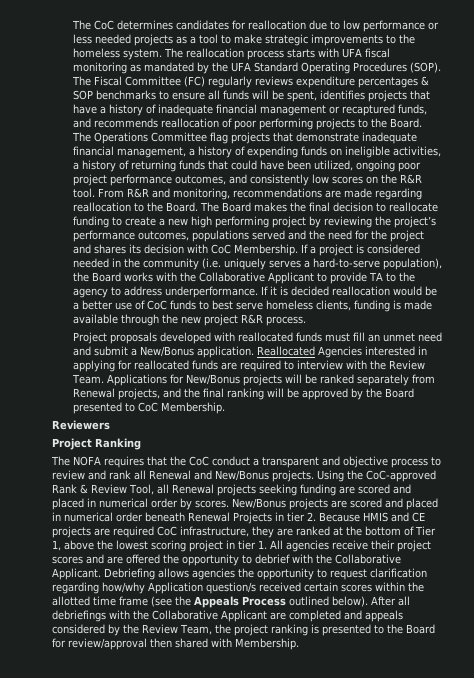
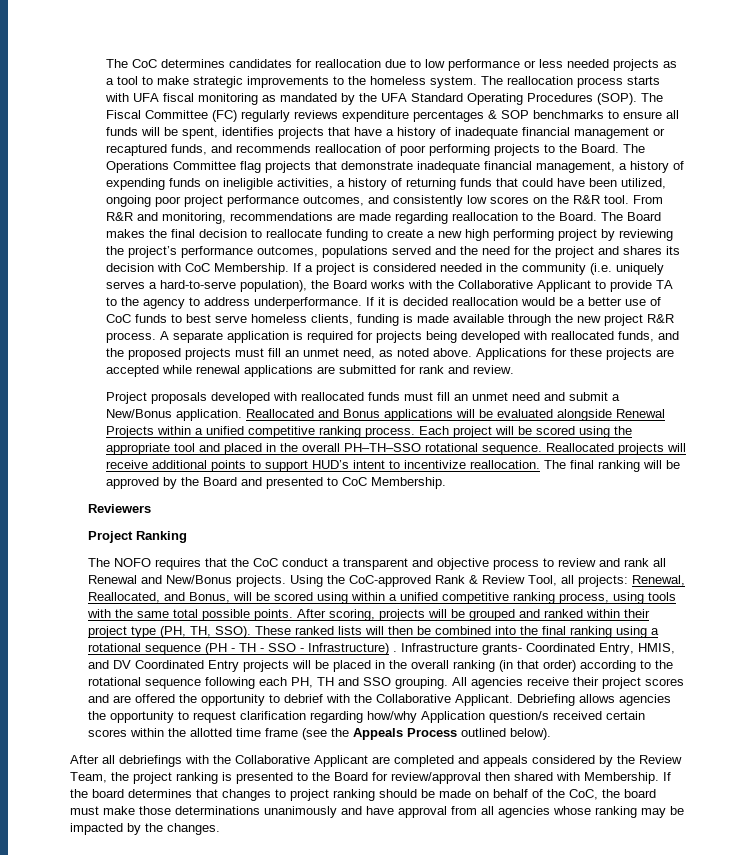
(307, 321) none -> [159,331,679,343] [105,348,674,360] [105,365,514,377] A separate application is required for projects being developed with reallocated funds, and the proposed projects must fill an unmet need, as noted above. Applications for these projects are accepted while renewal applications are submitted for rank and review.
[318,346,428,358] [73,360,426,372] [72,374,436,386] [73,388,201,400] Agencies interested in applying for reallocated funds are required to interview with the Review Team. Applications for New/Bonus projects will be ranked separately from Renewal projects, and the -> [317,409,665,421] [105,426,632,438] [105,443,686,455] [105,460,566,472] and Bonus applications will be evaluated alongside Renewal Projects within a unified competitive ranking process. Each project will be scored using the appropriate tool and placed in the overall PH–TH–SSO rotational sequence. Reallocated projects will receive additional points to support HUD’s intent to incentivize reallocation. The
(415, 393) none -> [240,477,262,486] and
[73,456,102,466] NOFA -> [113,558,151,567] NOFO
[172,484,412,496] [52,498,439,510] [52,512,426,524] [52,526,437,538] [52,540,268,552] Renewal projects seeking funding are scored and placed in numerical order by scores. New/Bonus projects are scored and placed in numerical order beneath Renewal Projects in tier 2. Because HMIS and CE projects are required CoC infrastructure, they are ranked at the bottom of Tier 1, above the lowest scoring project in tier 1. -> [577,575,685,587] [87,592,676,604] [86,609,650,621] [87,626,659,638] [87,643,675,655] [87,660,673,672] [87,677,448,689] projects: Renewal, Reallocated, and Bonus, will be scored using within a unified competitive ranking process, using tools with the same total possible points. After scoring, projects will be grouped and ranked within their project type (PH, TH, SSO). These ranked lists will then be combined into the final ranking using a rotational sequence (PH - TH - SSO - Infrastructure) . Infrastructure grants- Coordinated Entry, HMIS, and DV Coordinated Entry projects will be placed in the overall ranking (in that order) according to the rotational sequence following each PH, TH and SSO grouping.
(369, 601) none -> (551, 734) //
(300, 644) none -> [663,772,671,781] [70,789,656,801] [70,806,684,818] [70,823,220,835] If the board determines that changes to project ranking should be made on behalf of the CoC, the board must make those determinations unanimously and have approval from all agencies whose ranking may be impacted by the changes.

